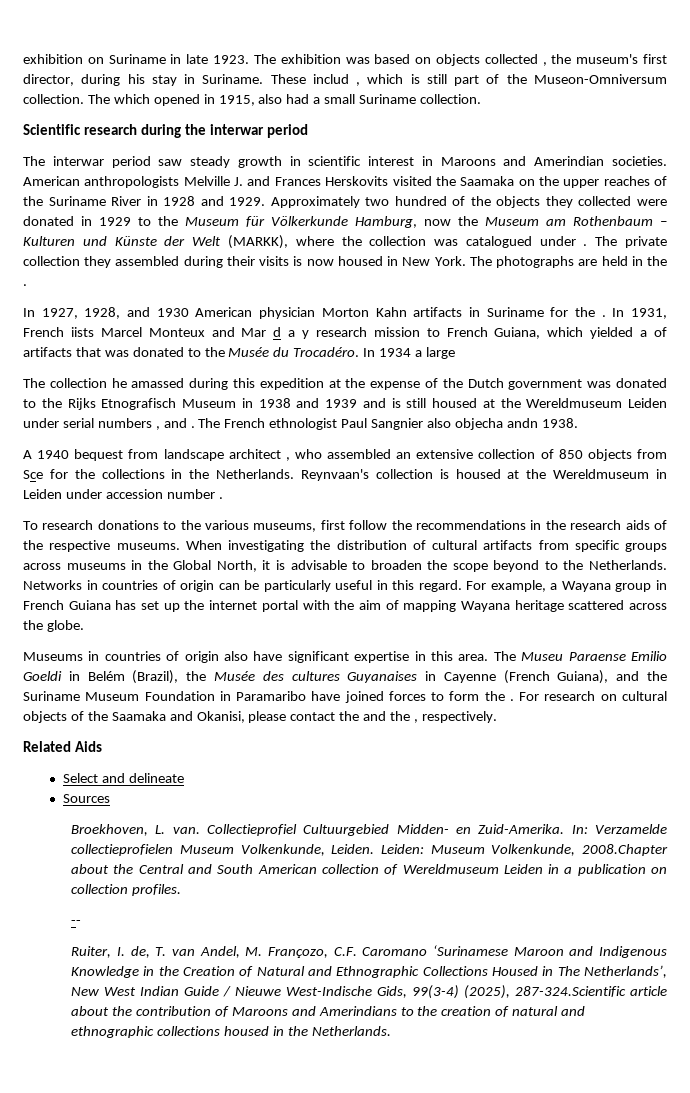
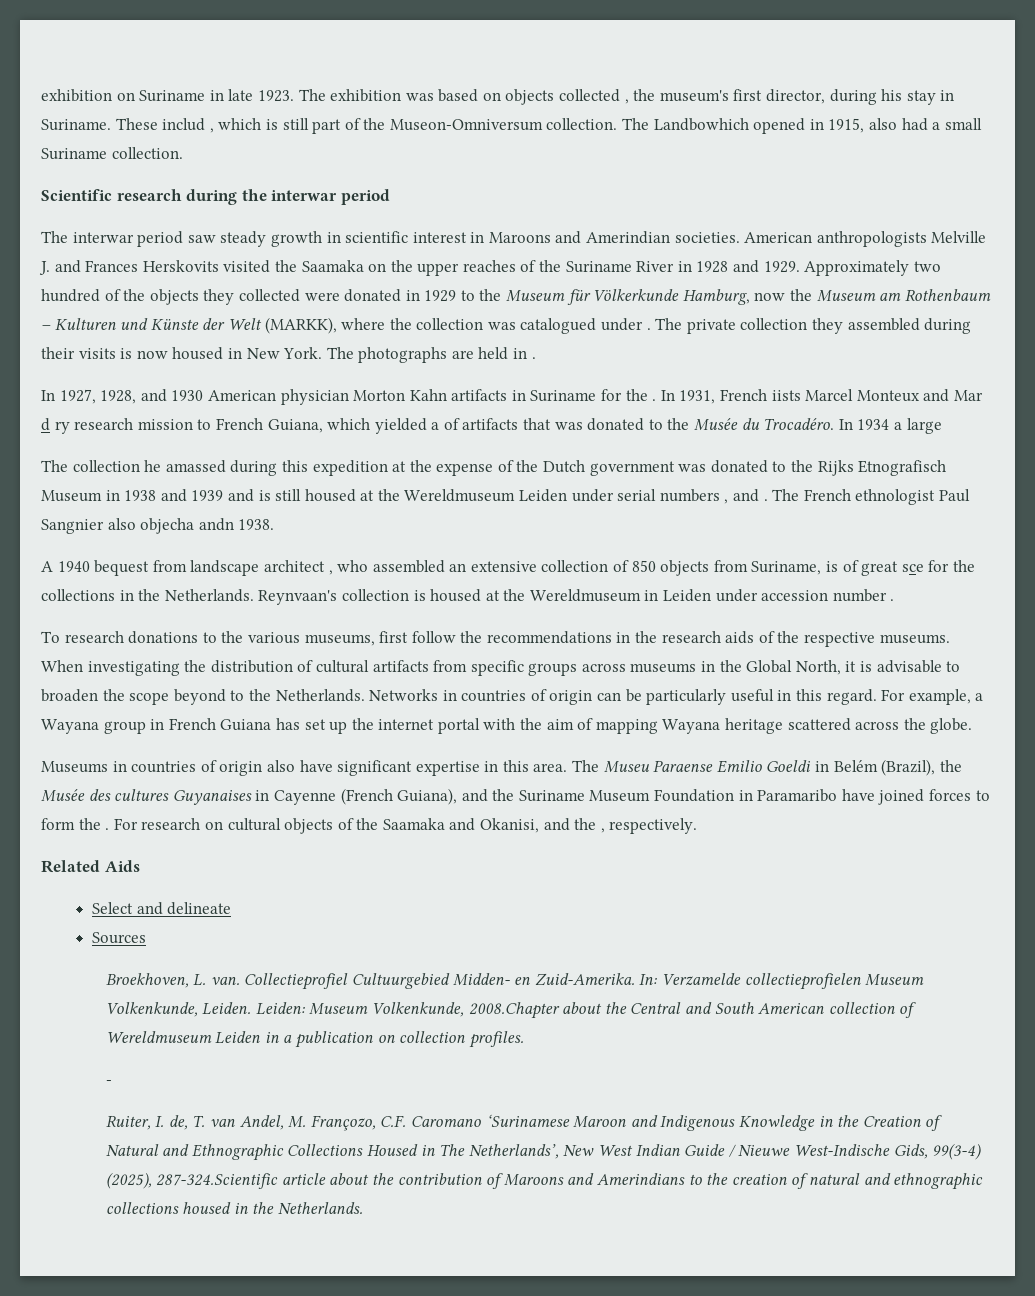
[113,94,150,104] which -> [653,118,749,131] Landbowhich
[647,256,668,266] the -> (528, 353) none
[288,330,310,339] a y -> [54,421,70,434] ry
[23,470,43,479] Sce -> [751,560,924,576] Suriname, is of great sce
[248,711,360,723] please contact the -> (540, 825) none
[71,920,82,925] -- -> [105,1080,112,1085] -

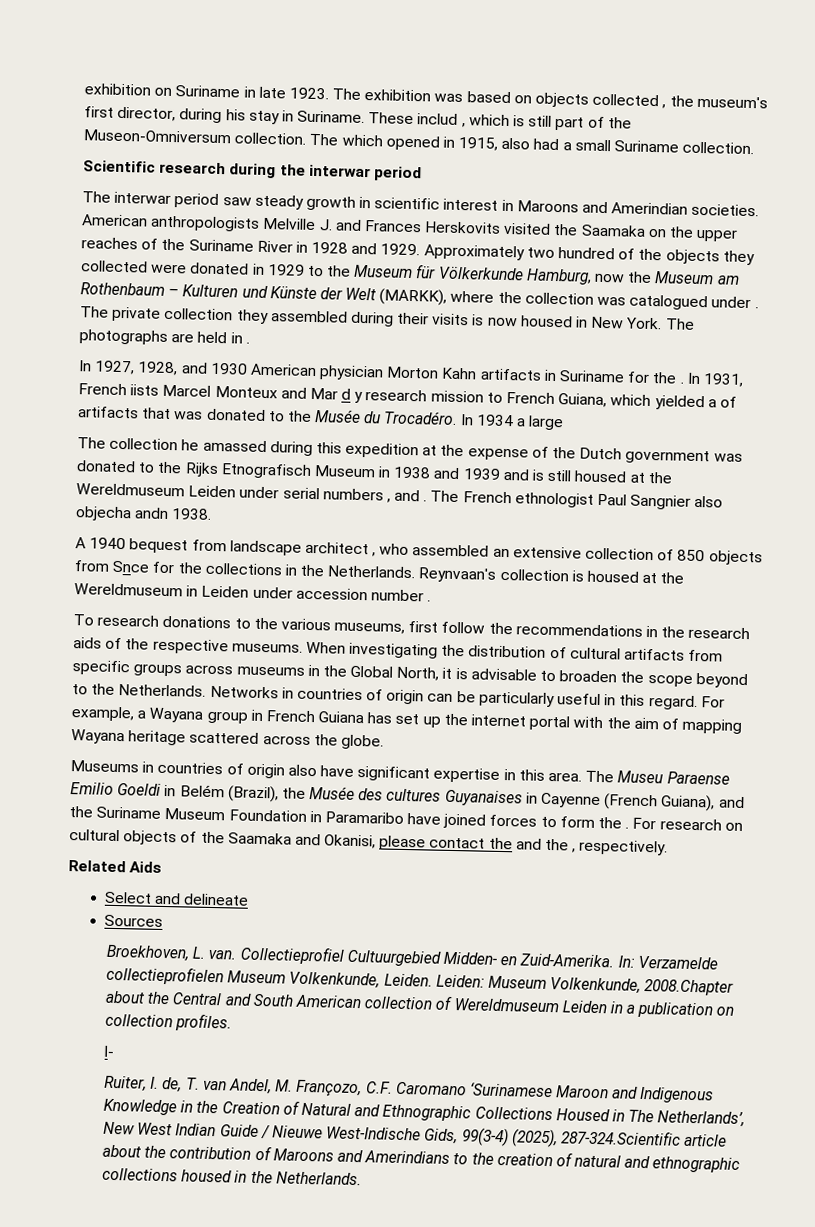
[653,118,749,131] Landbowhich -> [341,134,383,147] which
[54,421,70,434] ry -> [354,391,364,404] y
[751,560,924,576] Suriname, is of great sce -> [112,560,151,573] Snce
(540, 825) none -> [379,835,513,851] please contact the
[105,1080,112,1085] - -> [104,1045,115,1058] l-

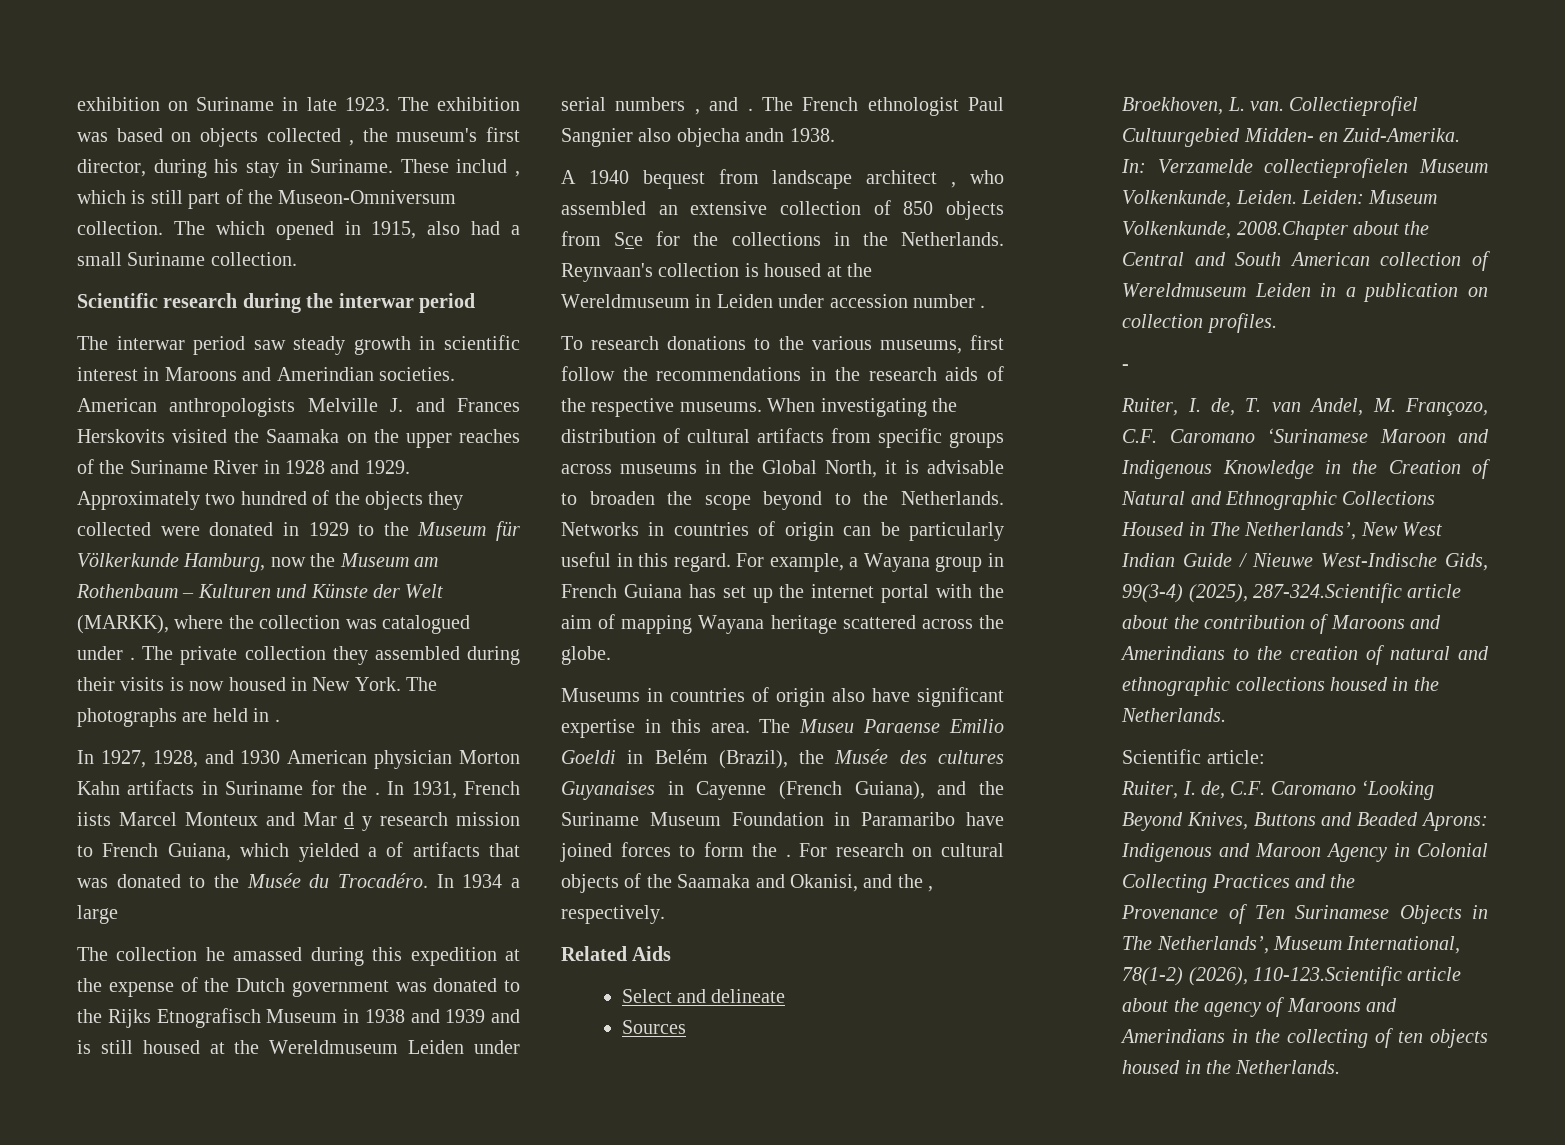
[112,560,151,573] Snce -> [614,232,644,246] Sce
[379,835,513,851] please contact the -> (858, 883) none
[104,1045,115,1058] l- -> [1122,364,1130,370] -
(362, 1178) none -> [1122,749,1265,764] [1121,780,1435,800] [1122,812,1488,831] [1121,843,1488,862] [1122,874,1356,893] [1121,904,1488,924] [1122,936,1461,954] [1122,966,1462,986] [1122,997,1398,1017] [1120,1028,1488,1048] [1122,1060,1341,1074] // Scientific article: // Ruiter, I. de, C.F. Caromano ‘Looking Beyond Knives, Buttons and Beaded Aprons: Indigenous and Maroon Agency in Colonial Collecting Practices and the // Provenance of Ten Surinamese Objects in The Netherlands’, Museum International, 78(1-2) (2026), 110-123.Scientific article about the agency of Maroons and Amerindians in the collecting of ten objects housed in the Netherlands.

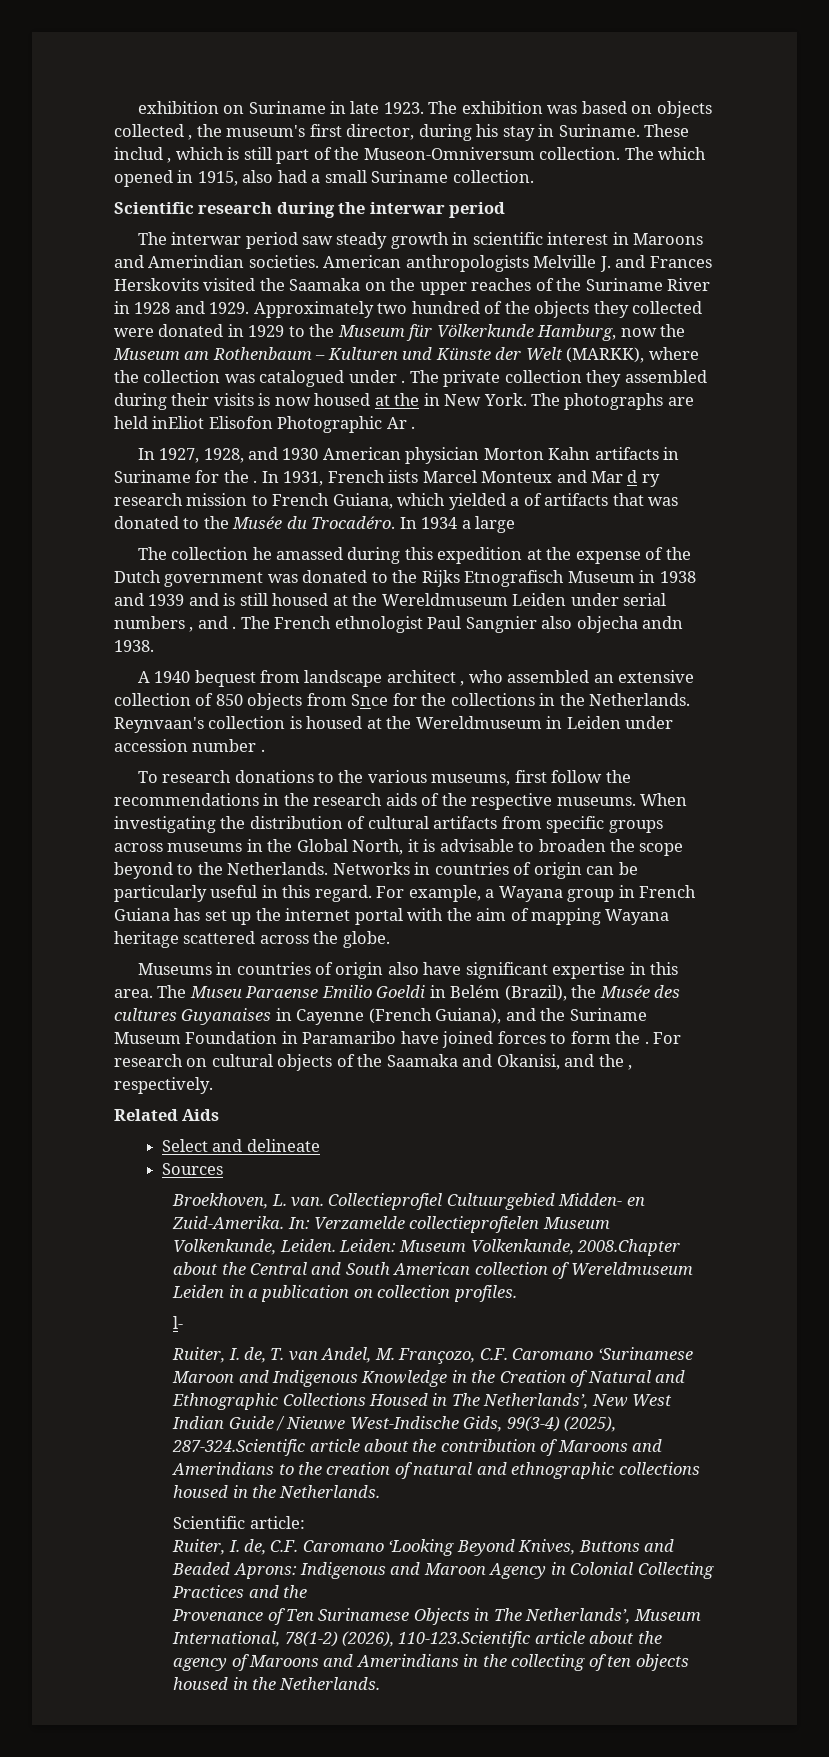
(286, 684) none -> [374,393,420,406] at the
[253,708,270,722] in -> [152,416,407,433] inEliot Elisofon Photographic Ar
[362,816,373,831] y -> [641,474,660,487] ry
[614,232,644,246] Sce -> [351,694,389,706] Snce
[1122,364,1130,370] - -> [173,1316,184,1329] l-

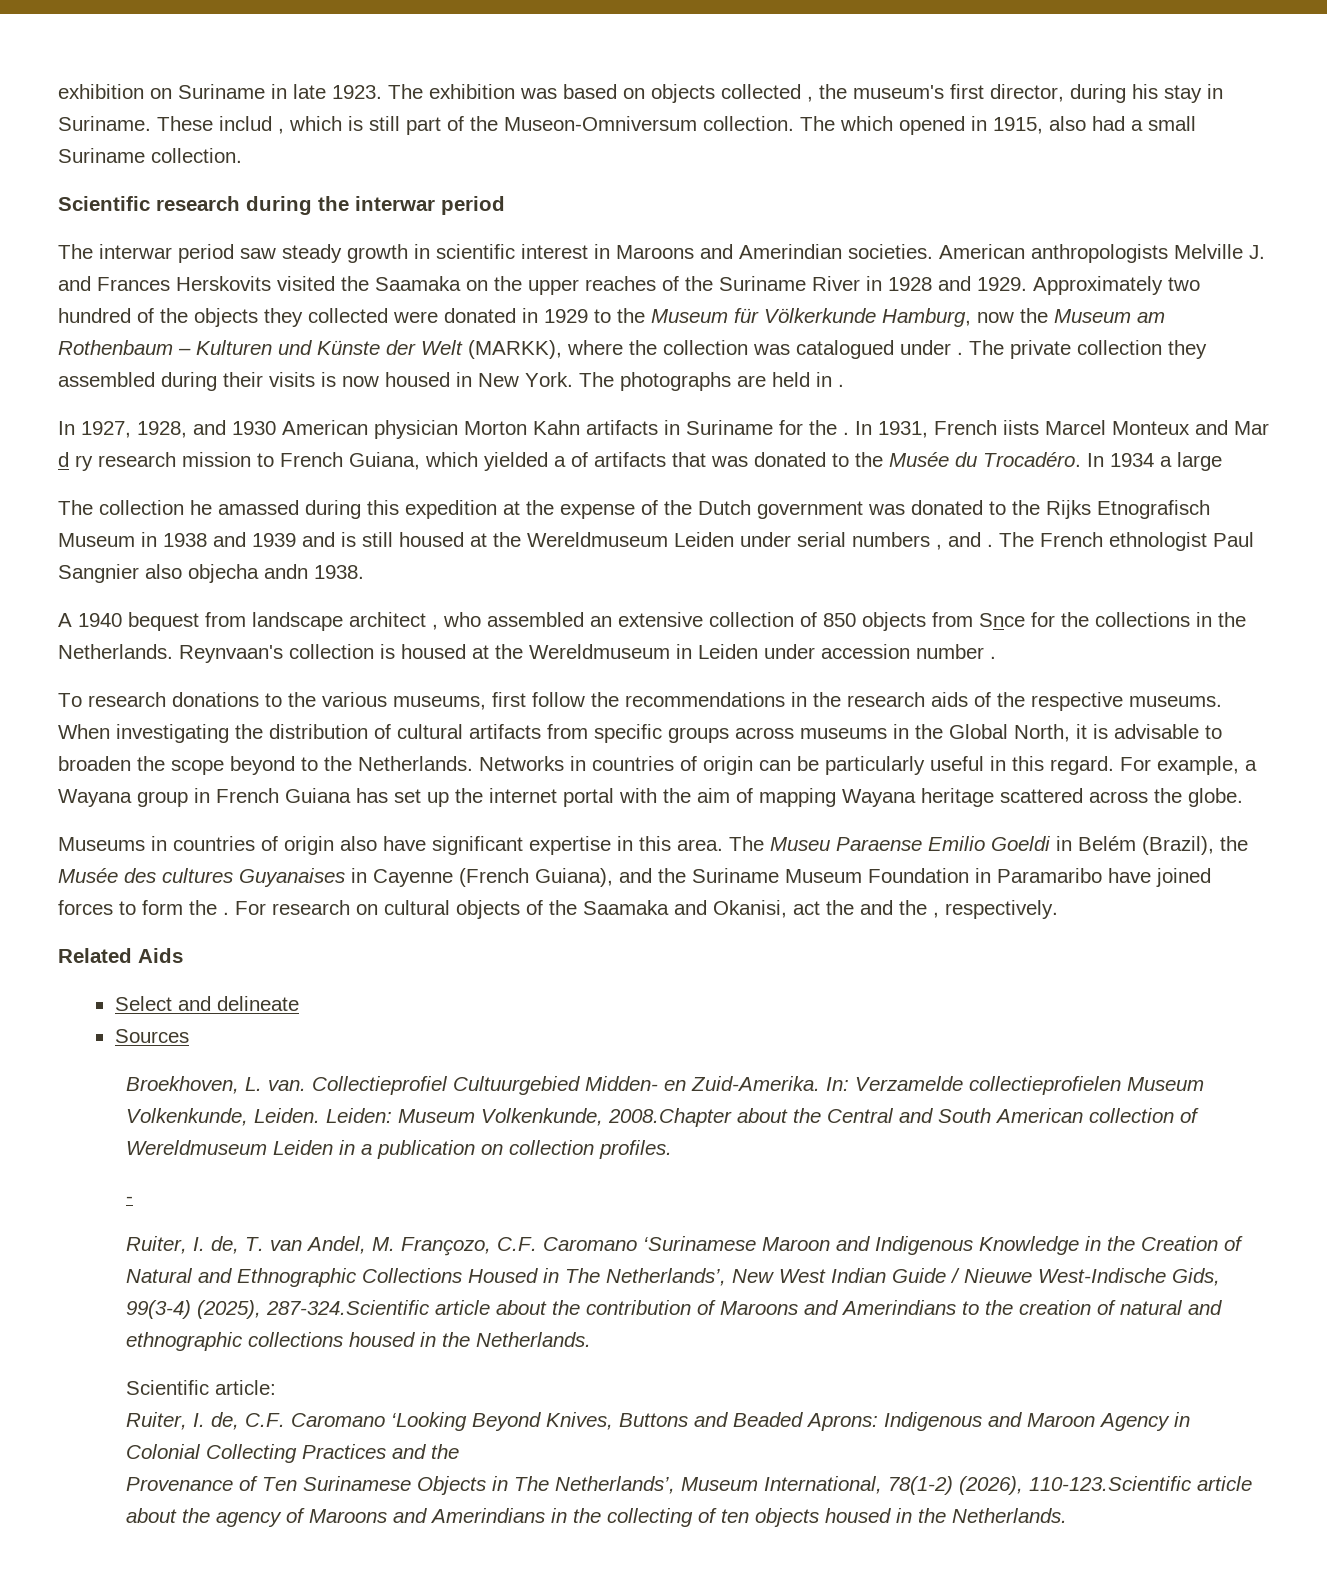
[374,393,420,406] at the -> (450, 379) none
[152,416,407,433] inEliot Elisofon Photographic Ar -> [816,372,832,387] in
(560, 1062) none -> [793,900,854,915] act the
[173,1316,184,1329] l- -> [126,1196,134,1203] -

